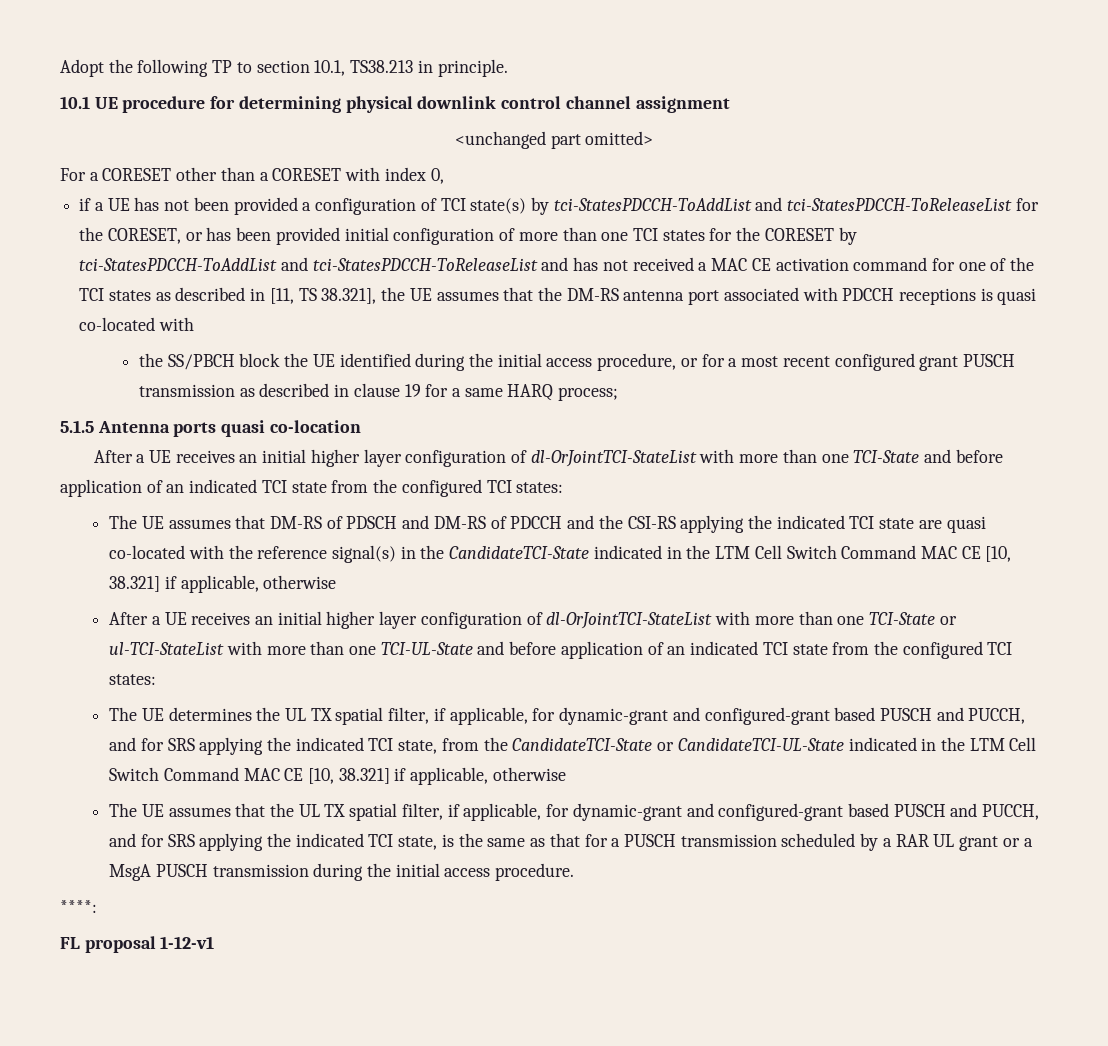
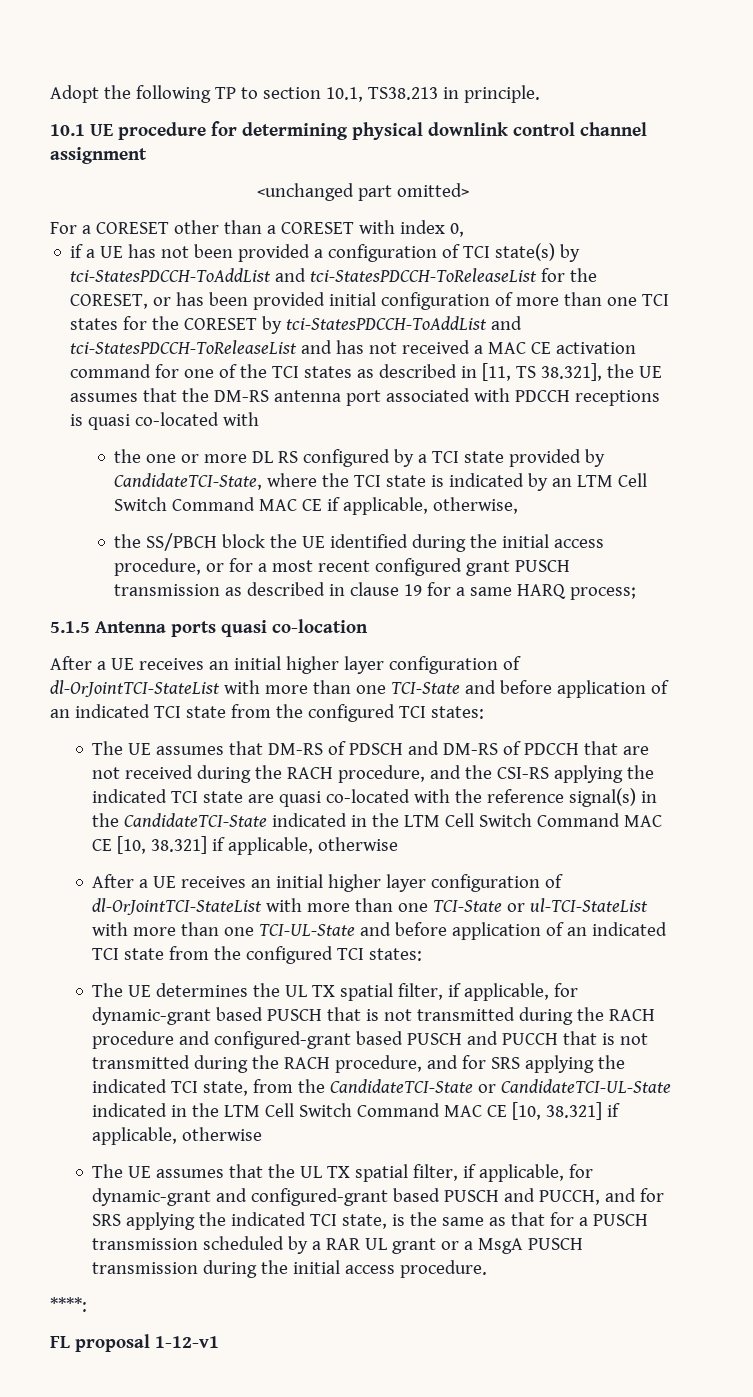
(194, 324) none -> [114,449,606,467] [114,473,648,491] [114,497,519,515] // the one or more DL RS configured by a TCI state provided by CandidateTCI-State, where the TCI state is indicated by an LTM Cell Switch Command MAC CE if applicable, otherwise,
(563, 522) none -> [584,741,650,755] [92,765,426,783] that are not received during the RACH procedure,
[672,707,1026,725] and configured-grant based PUSCH and PUCCH, -> [216,1007,656,1025] [92,1031,649,1049] [92,1055,423,1073] based PUSCH that is not transmitted during the RACH procedure and configured-grant based PUSCH and PUCCH that is not transmitted during the RACH procedure,

